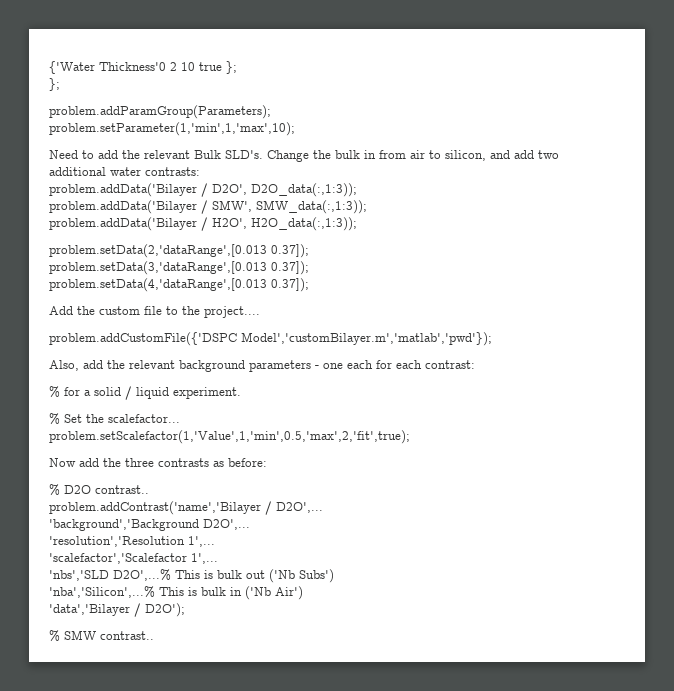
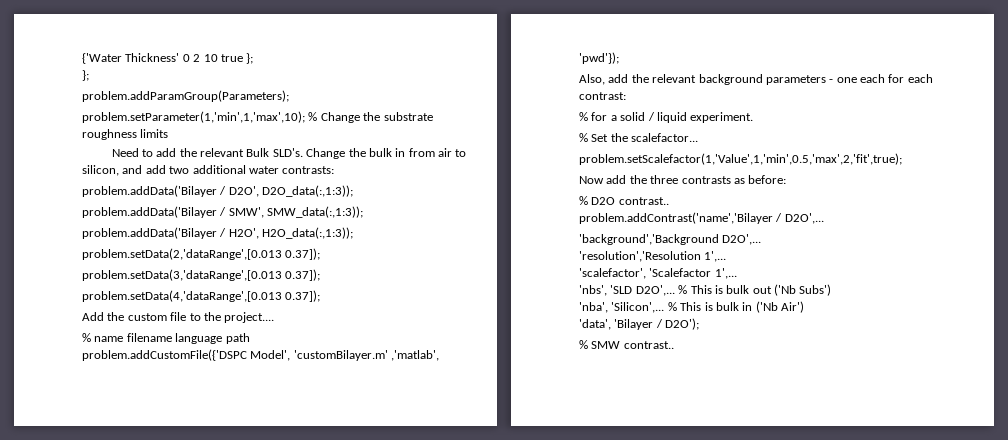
[99,62,166,71] Thickness'0 -> [125,53,190,62] Thickness' 0
(295, 129) none -> [308,112,433,123] [82,129,169,140] % Change the substrate roughness limits
[49,332,492,346] problem.addCustomFile({'DSPC Model','customBilayer.m','matlab','pwd'}); -> [82,333,250,344] [82,349,440,361] [579,52,619,64] % name filename language path // problem.addCustomFile({'DSPC Model', 'customBilayer.m' ,'matlab', 'pwd'});
[49,553,218,564] [49,569,171,581] 'scalefactor','Scalefactor 1',... // 'nbs','SLD D2O',...% -> [579,268,737,279] [579,285,688,296] 'scalefactor', 'Scalefactor 1',... // 'nbs', 'SLD D2O',... %
[49,586,155,598] 'nba','Silicon',...% -> [579,302,677,313] 'nba', 'Silicon',... %
[49,604,130,616] 'data','Bilayer -> [579,319,654,330] 'data', 'Bilayer

